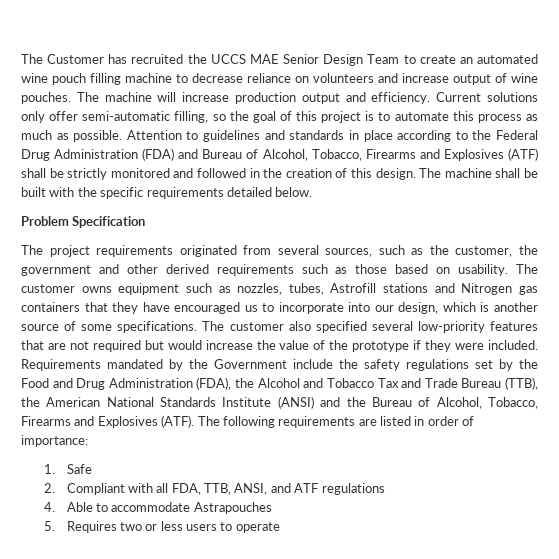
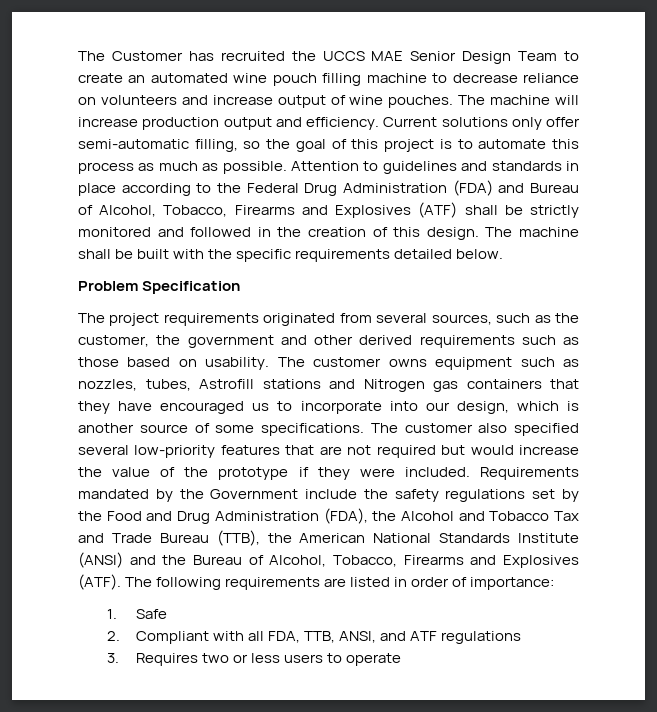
[43,502,272,514] [43,521,55,531] 4. Able to accommodate Astrapouches // 5. -> [106,653,119,663] 3.

